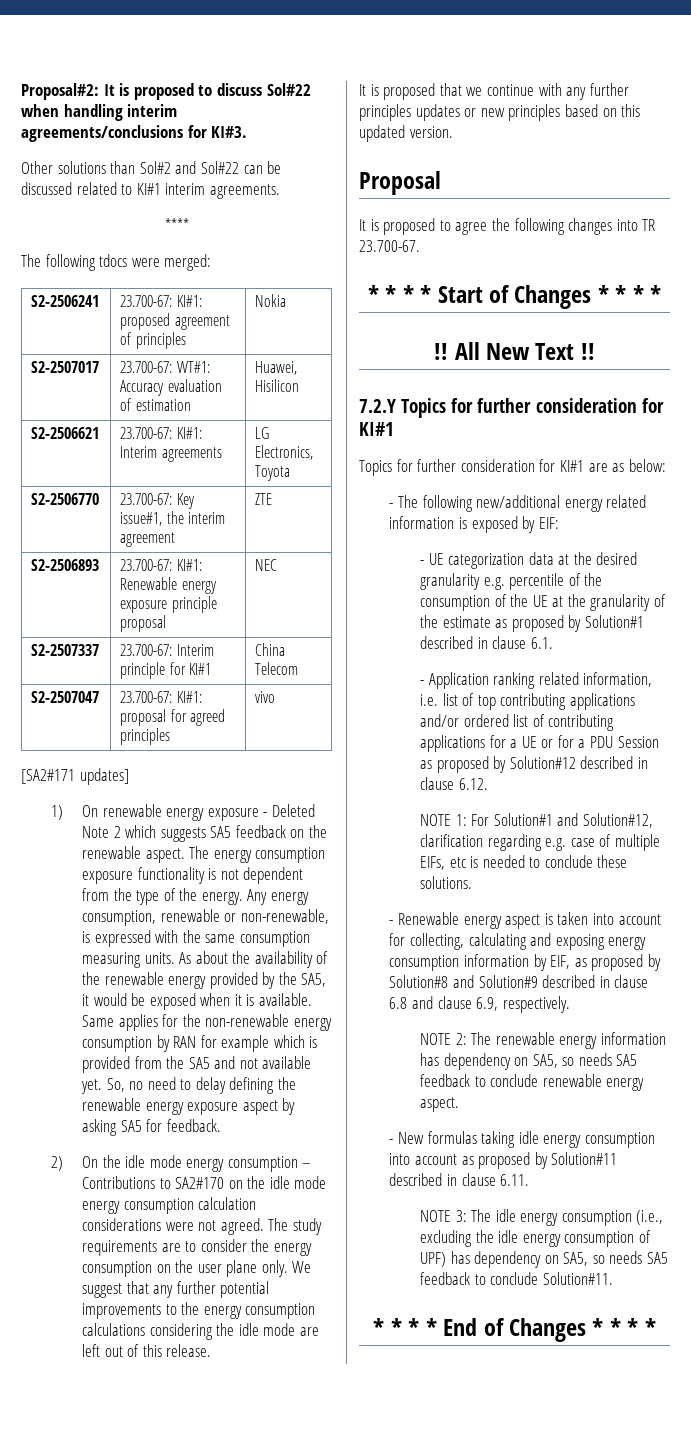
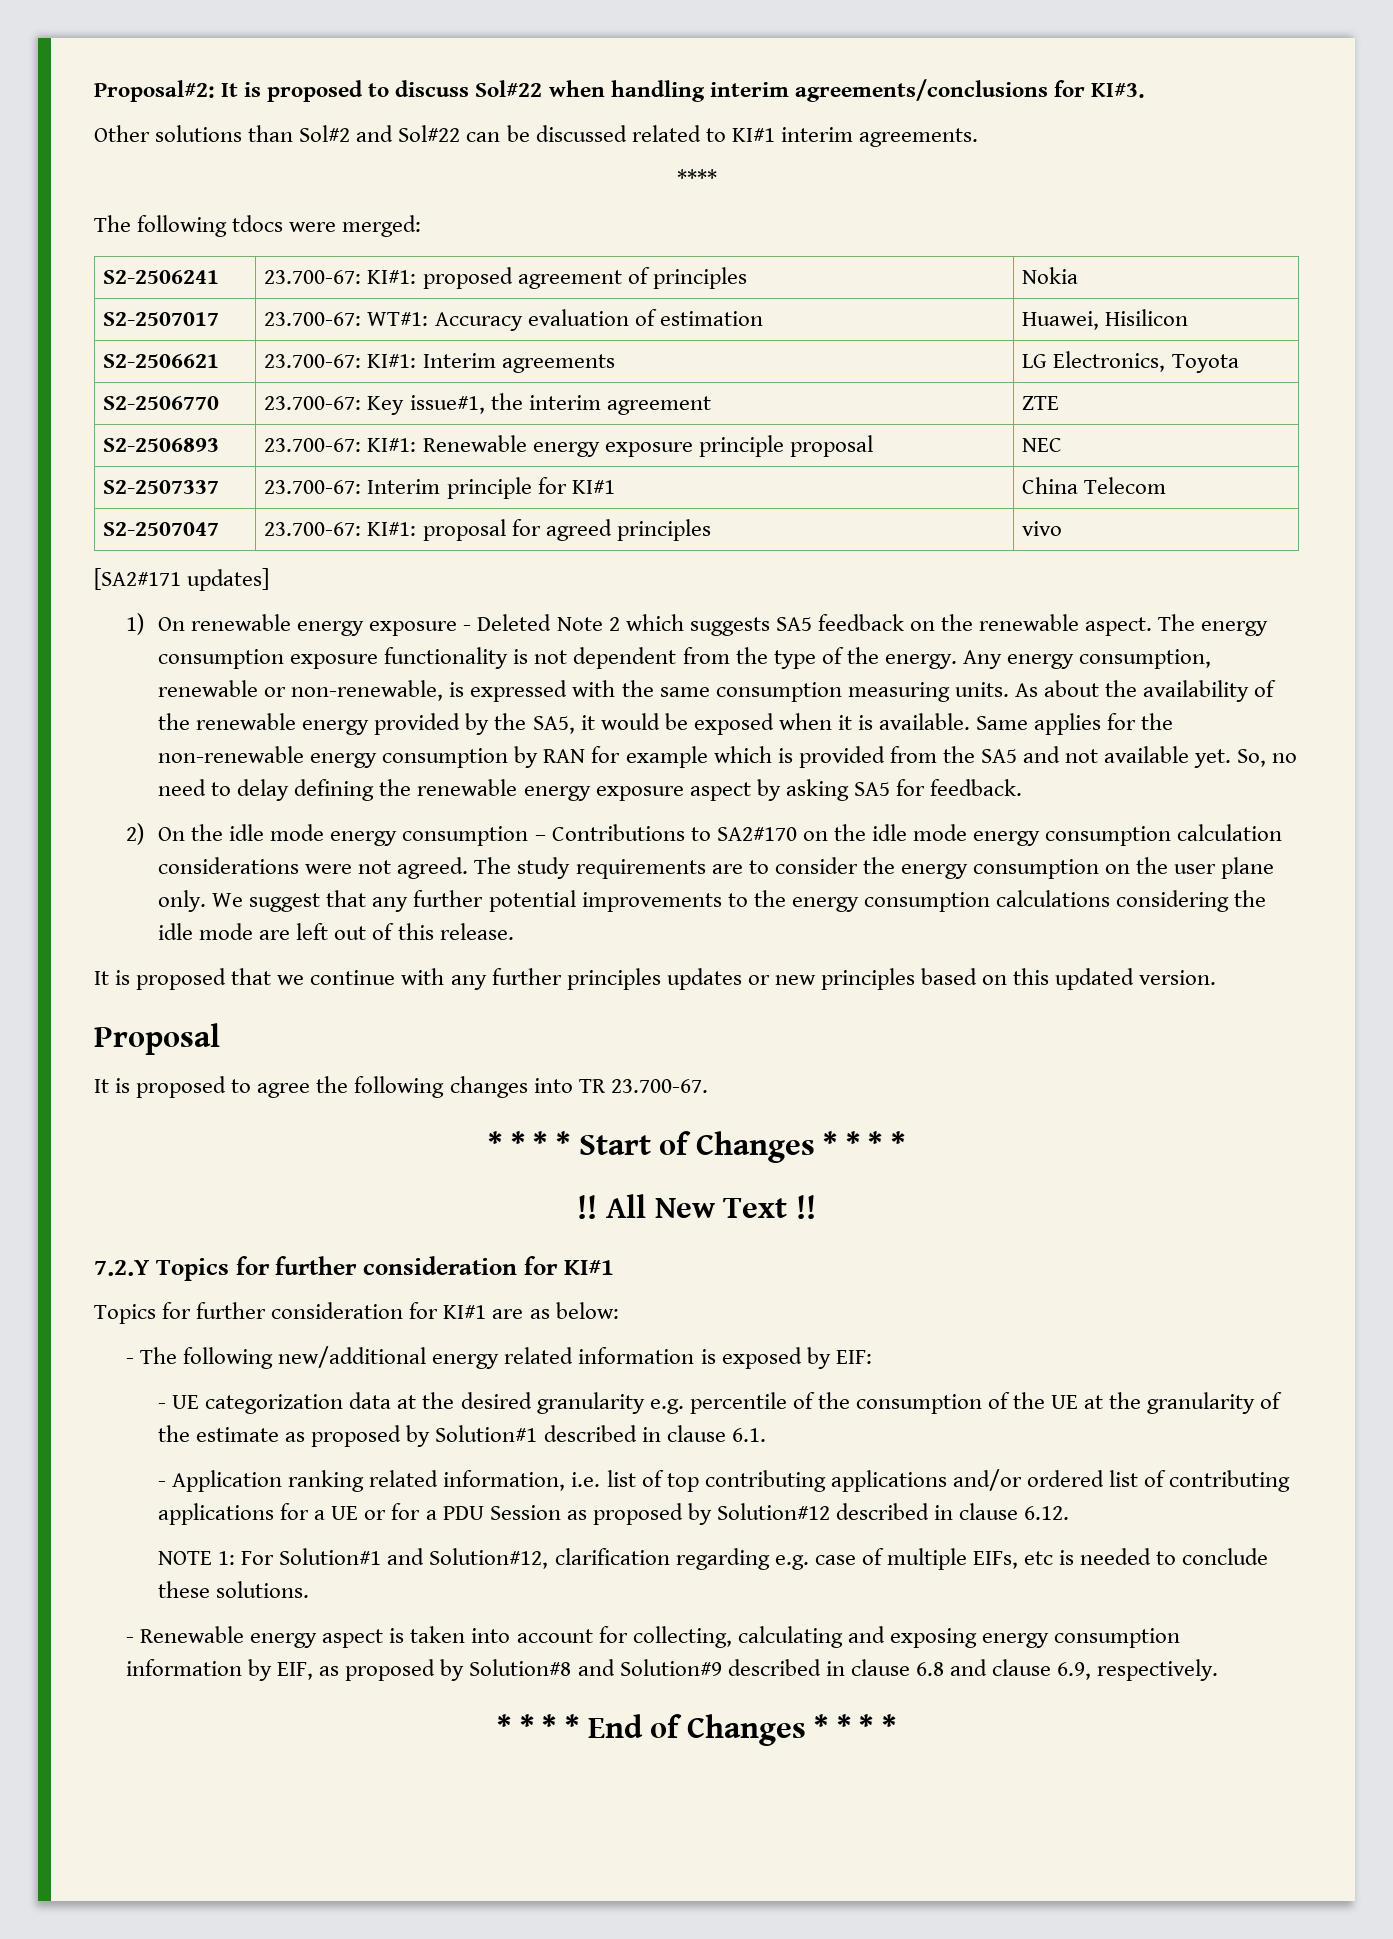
[419,1032,666,1049] [419,1053,638,1070] [419,1074,645,1091] [419,1097,459,1112] [389,1131,656,1148] [389,1152,618,1169] [389,1173,530,1186] [419,1209,664,1226] [419,1230,651,1247] [419,1251,669,1268] [419,1272,613,1285] // NOTE 2: The renewable energy information has dependency on SA5, so needs SA5 feedback to conclude renewable energy aspect. // - New formulas taking idle energy consumption into account as proposed by Solution#11 described in clause 6.11. // NOTE 3: The idle energy consumption (i.e., excluding the idle energy consumption of UPF) has dependency on SA5, so needs SA5 feedback to conclude Solution#11. -> (1219, 1670) none

